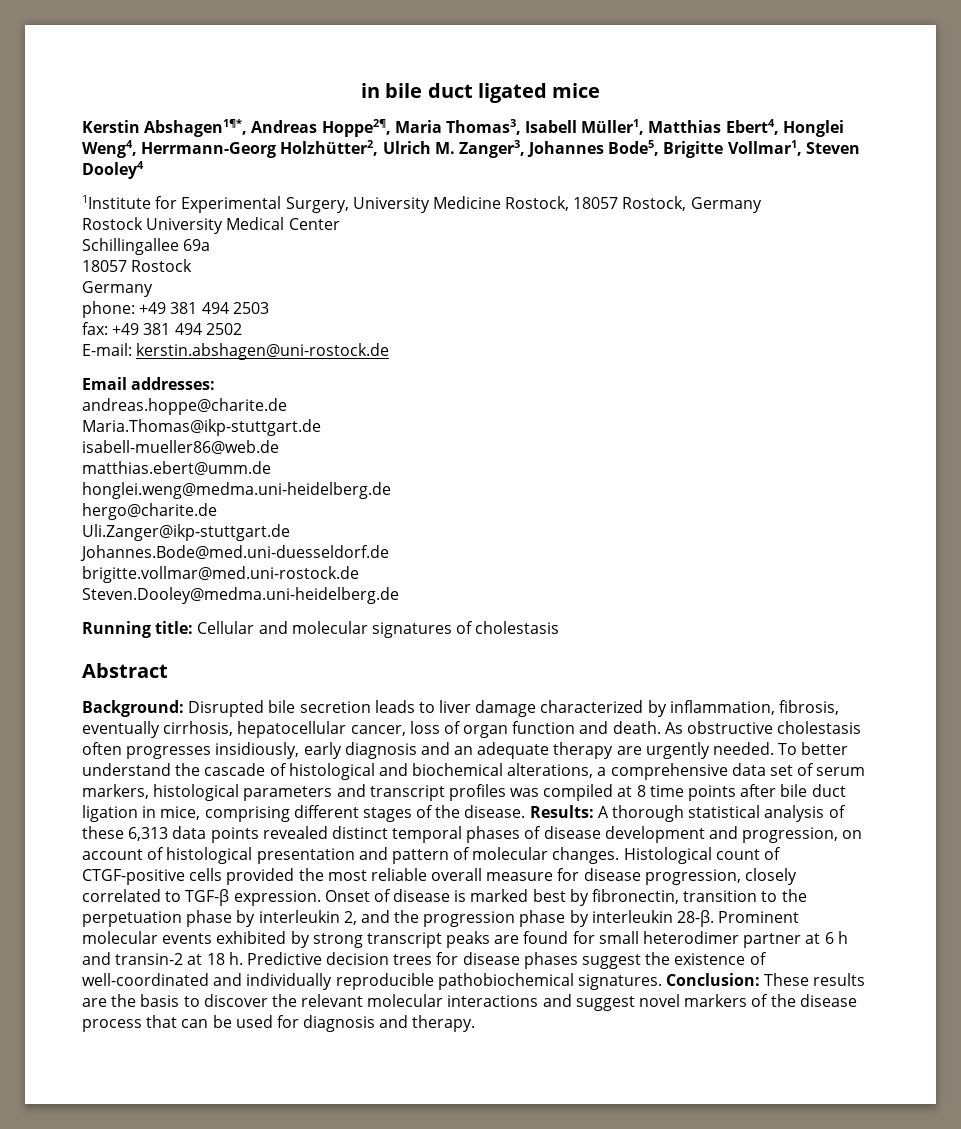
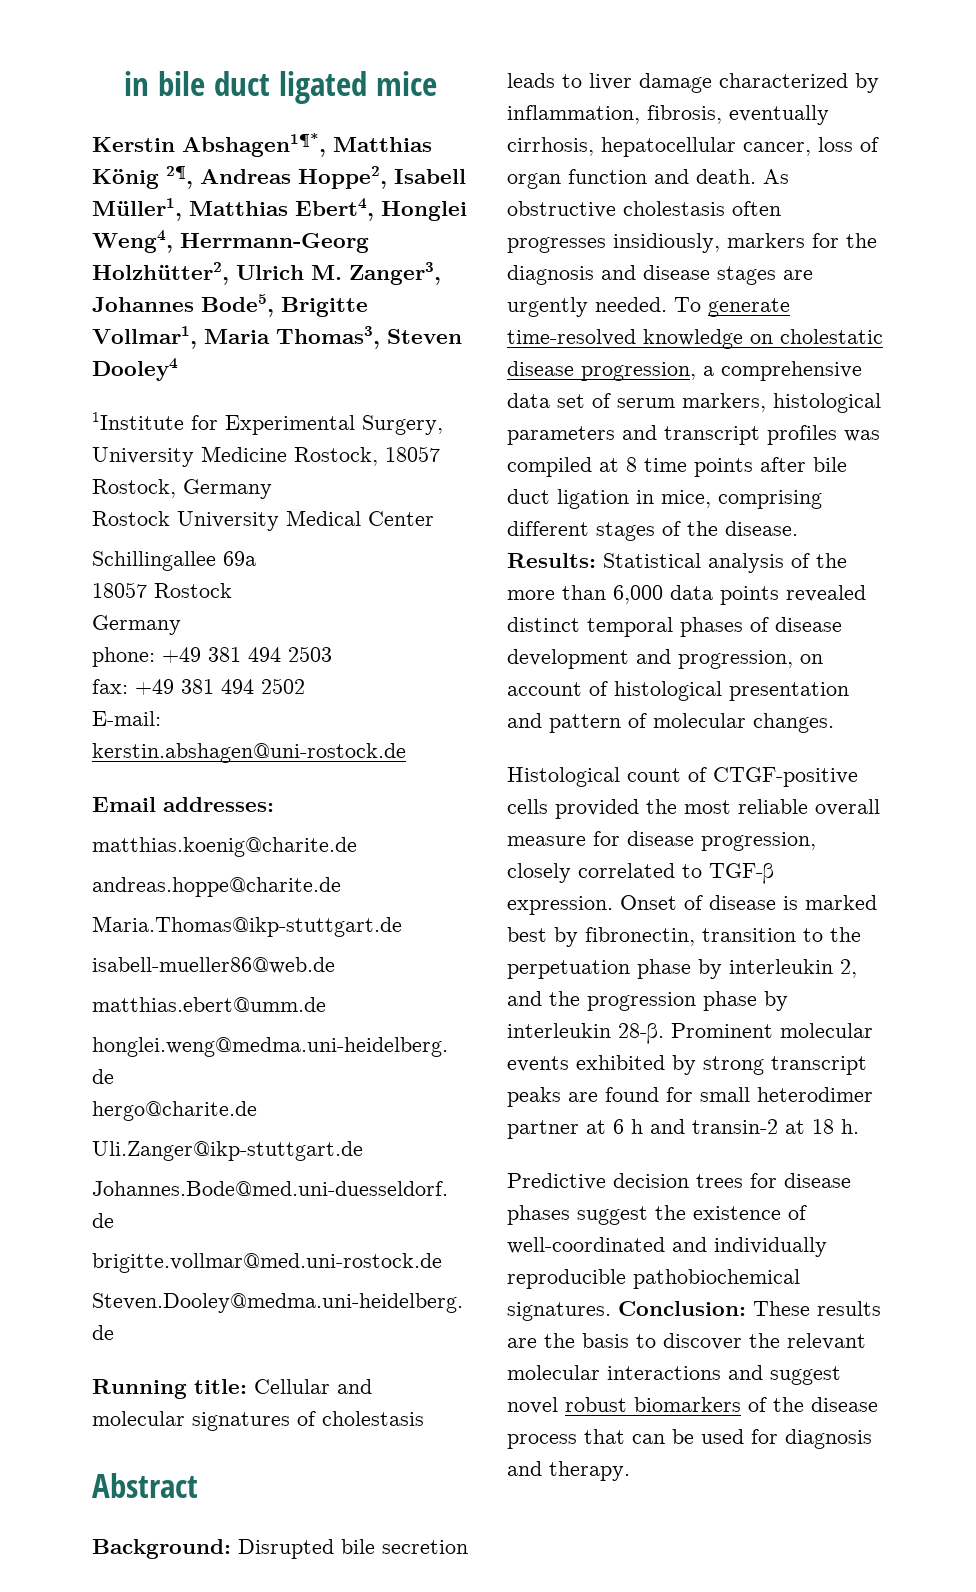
[251,119,521,137] Andreas Hoppe2¶, Maria Thomas3, -> [333,137,432,152] [92,166,387,189] Matthias König 2¶, Andreas Hoppe2,
(802, 148) none -> [204,326,380,349] Maria Thomas3,
(216, 383) none -> [92,837,357,857] // matthias.koenig@charite.de
[303,742,849,759] [82,763,594,780] early diagnosis and an adequate therapy are urgently needed. To better understand the cascade of histological and biochemical alterations, -> [727,233,877,248] [507,265,813,285] [507,297,790,317] [507,329,883,349] [507,361,696,381] markers for the diagnosis and disease stages are urgently needed. To generate time-resolved knowledge on cholestatic disease progression,
[597,805,846,822] [82,826,169,841] A thorough statistical analysis of these 6,313 -> [603,553,847,573] [507,585,663,604] Statistical analysis of the more than 6,000
(620, 855) none -> (834, 723) //
(243, 958) none -> (859, 1126) //
[684,994,748,1007] markers -> [565,1397,741,1412] robust biomarkers

